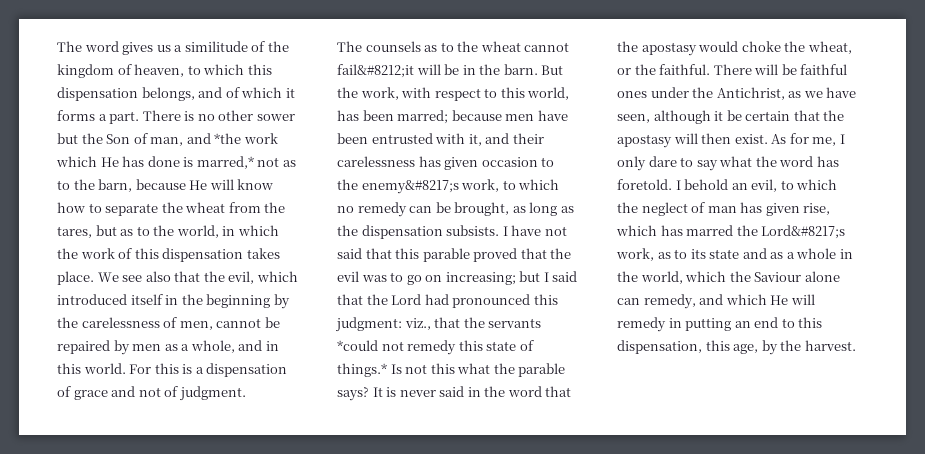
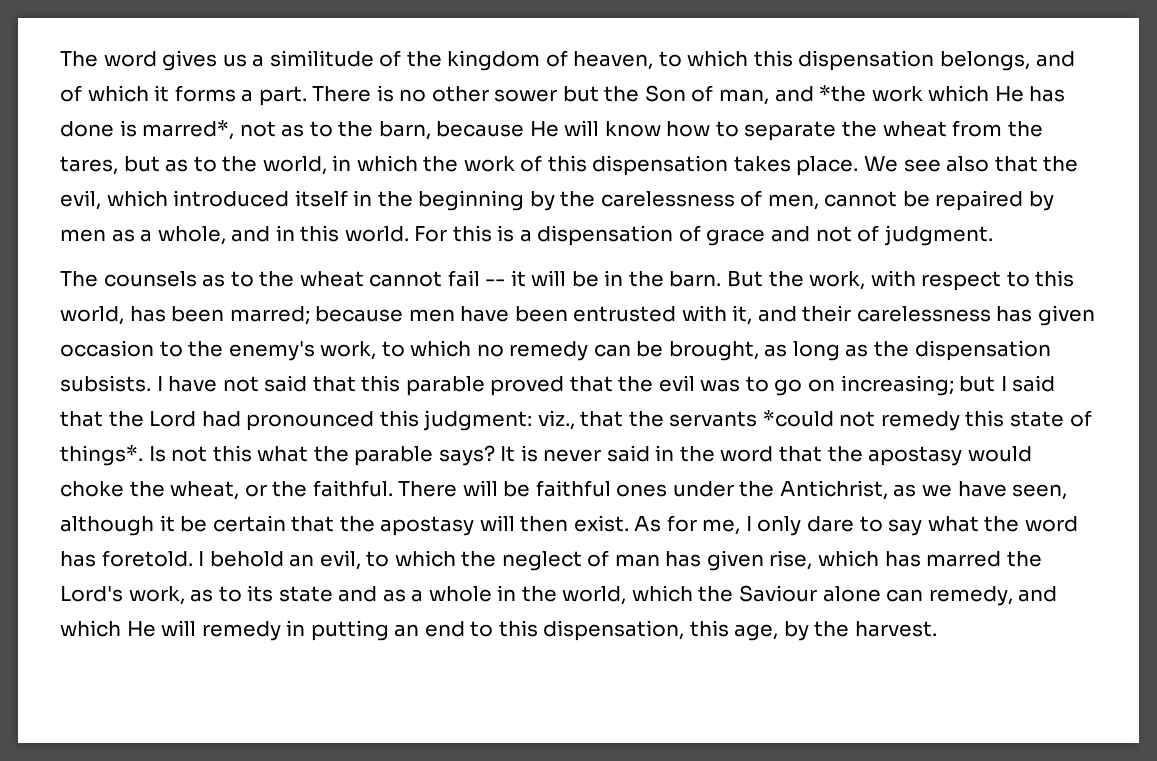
[196,156,254,169] marred,* -> [142,120,235,140] marred*,
[337,64,414,78] fail&#8212;it -> [447,270,526,287] fail -- it
[361,180,459,194] enemy&#8217;s -> [228,341,315,361] enemy's
[337,363,387,377] things.* -> [60,445,143,466] things*.
[761,225,846,239] Lord&#8217;s -> [60,586,123,602] Lord's

